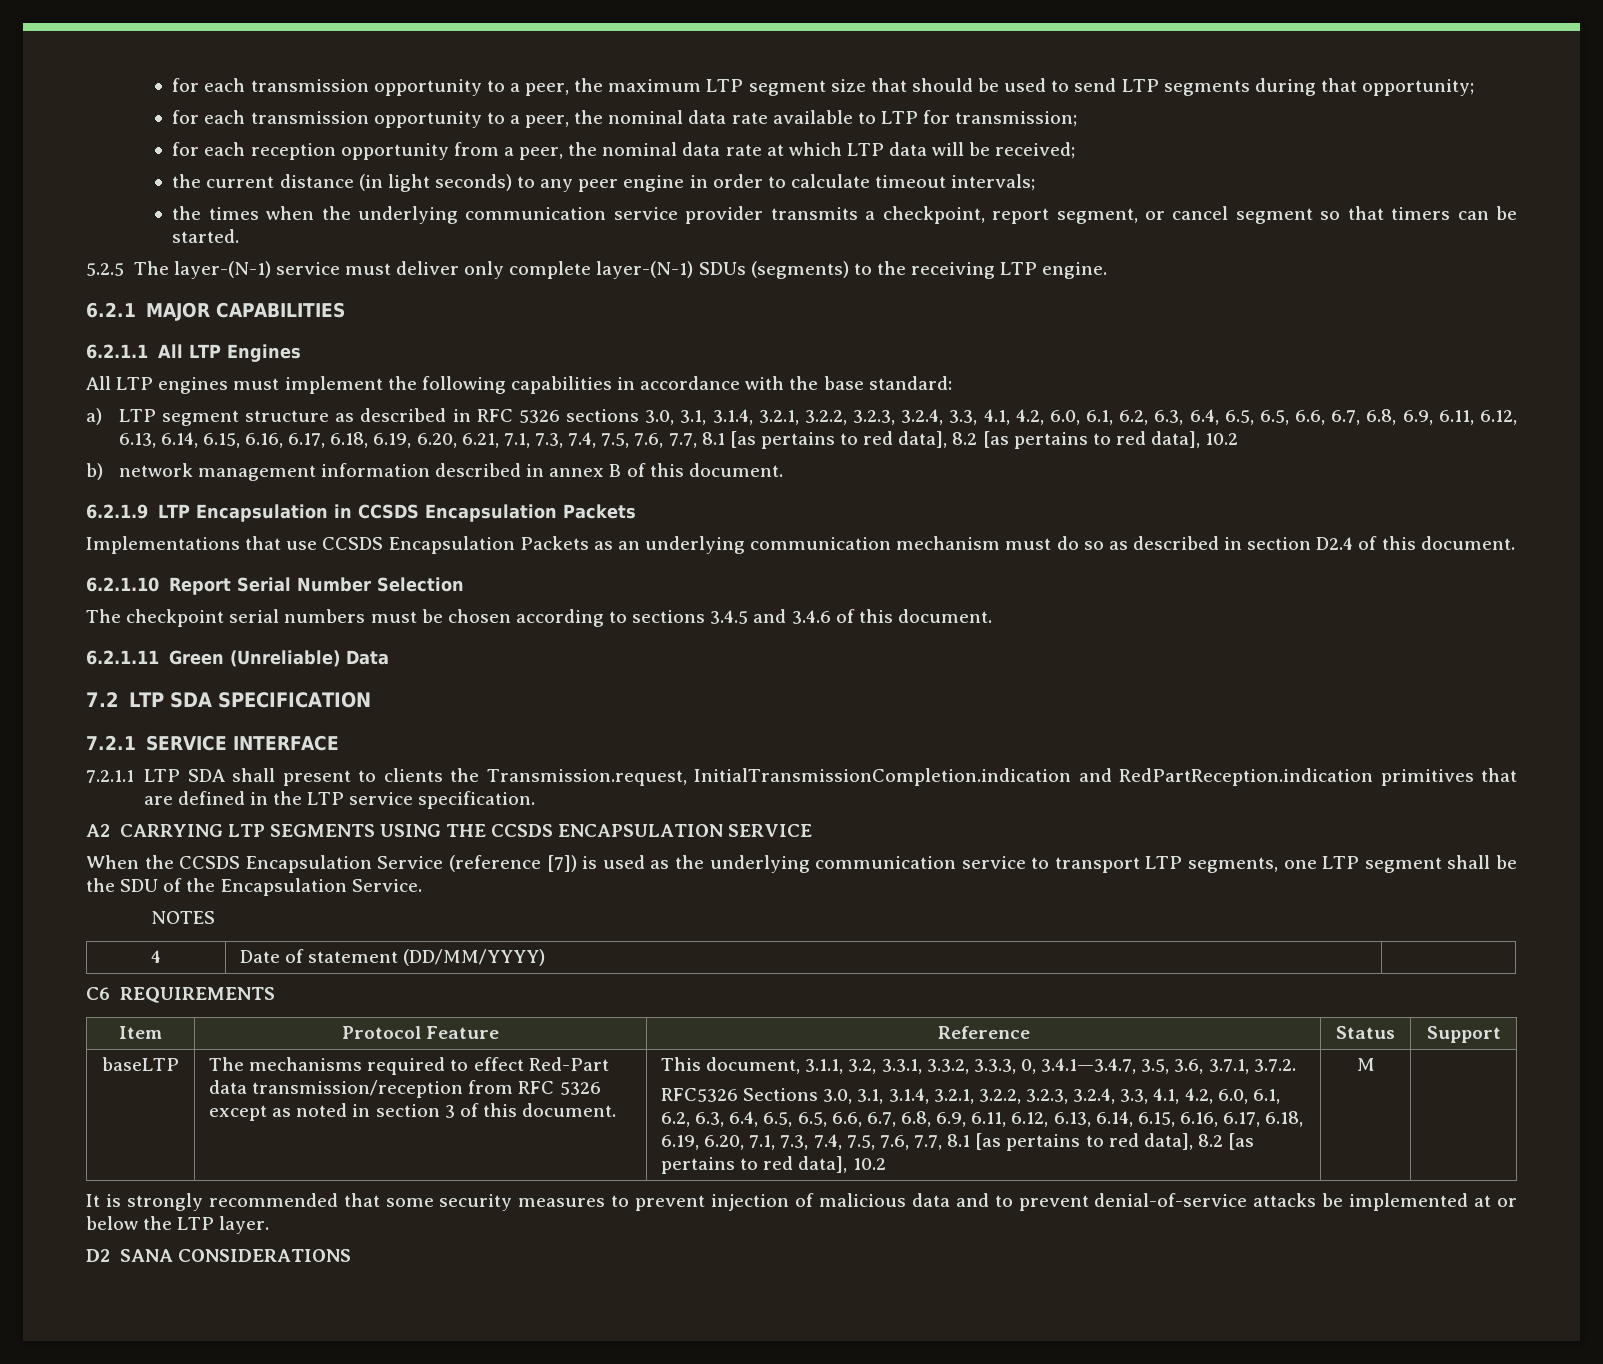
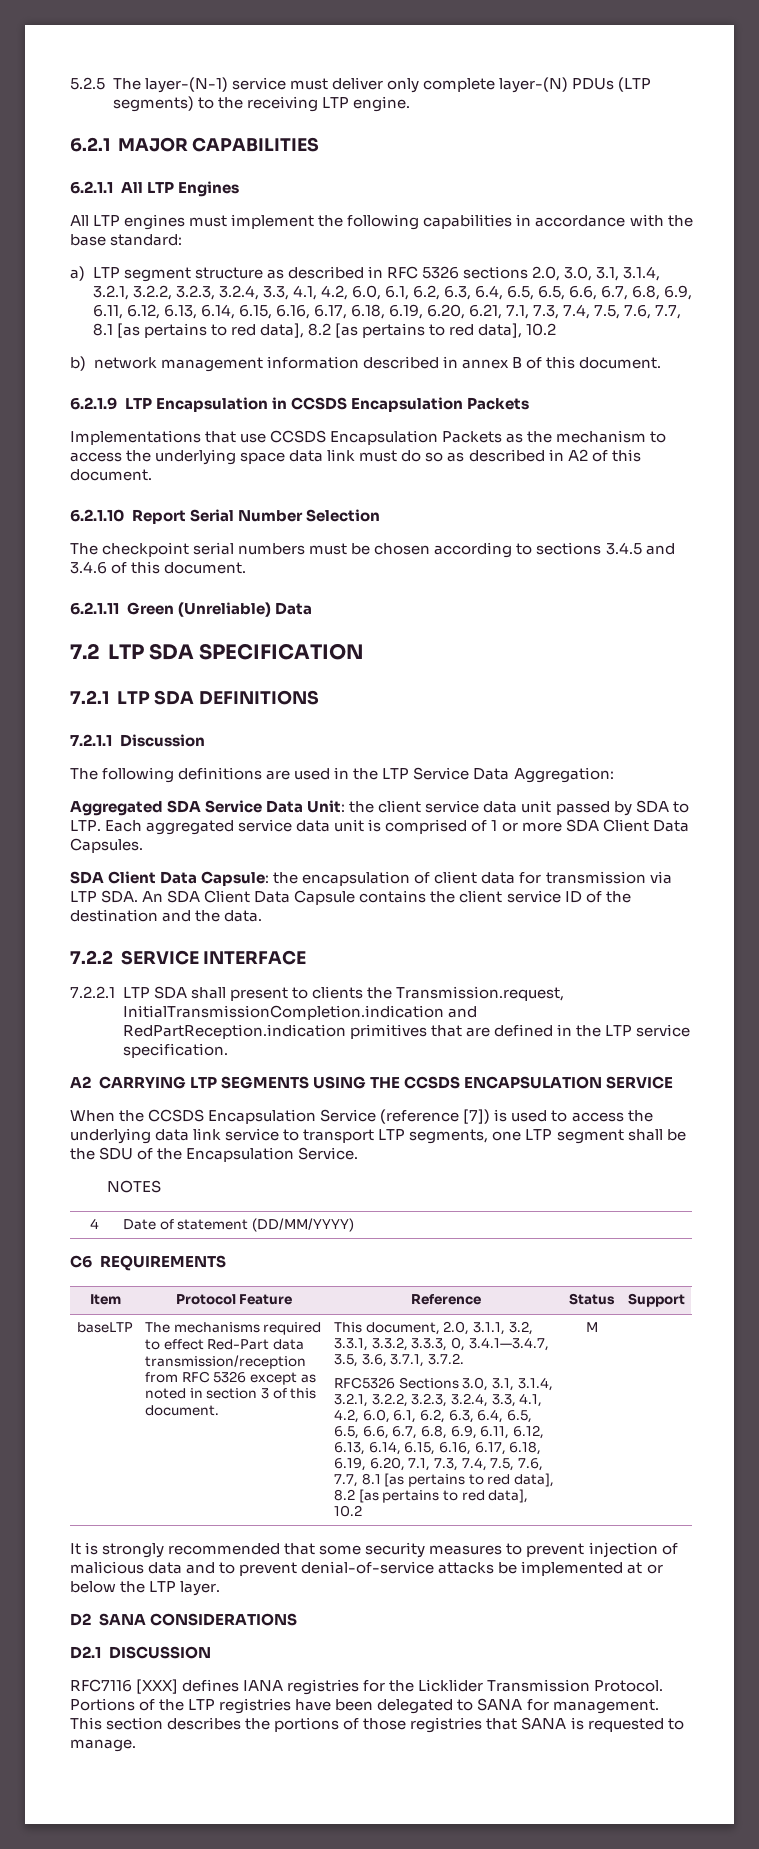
[172,78,1475,96] [172,110,1078,128] [172,142,1076,160] [172,174,1036,192] [172,206,1518,224] [172,229,240,243] for each transmission opportunity to a peer, the maximum LTP segment size that should be used to send LTP segments during that opportunity; // for each transmission opportunity to a peer, the nominal data rate available to LTP for transmission; // for each reception opportunity from a peer, the nominal data rate at which LTP data will be received; // the current distance (in light seconds) to any peer engine in order to calculate timeout intervals; // the times when the underlying communication service provider transmits a checkpoint, report segment, or cancel segment so that timers can be started. // -> (70, 83) none
[596,261,849,279] layer-(N-1) SDUs (segments) -> [498,77,651,93] [112,96,194,112] layer-(N) PDUs (LTP segments)
(640, 415) none -> [531,266,560,281] 2.0,
[617,536,1001,554] an underlying communication mechanism -> [527,430,667,443] [70,449,356,465] the mechanism to access the underlying space data link
[1247,537,1354,550] section D2.4 -> [567,449,588,461] A2
(136, 742) none -> [116,690,319,705] [70,734,205,747] [70,767,614,783] [70,800,689,816] [70,819,689,835] [70,838,143,853] [70,871,672,886] [70,890,631,905] [70,909,263,922] [70,950,113,964] LTP SDA DEFINITIONS // 7.2.1.1 Discussion // The following definitions are used in the LTP Service Data Aggregation: // Aggregated SDA Service Data Unit: the client service data unit passed by SDA to LTP. Each aggregated service data unit is comprised of 1 or more SDA Client Data Capsules. // SDA Client Data Capsule: the encapsulation of client data for transmission via LTP SDA. An SDA Client Data Capsule contains the client service ID of the destination and the data. // 7.2.2
[86,770,134,783] 7.2.1.1 -> [70,986,115,998] 7.2.2.1
[650,855,957,873] as the underlying communication -> [551,1110,653,1122] [70,1128,222,1144] to access the underlying data link
(801, 1065) none -> [443,1321,470,1335] 2.0,
(351, 1255) none -> [70,1646,211,1659] [70,1679,664,1695] [70,1698,659,1714] [70,1717,684,1733] [70,1739,136,1752] // D2.1 DISCUSSION // RFC7116 [XXX] defines IANA registries for the Licklider Transmission Protocol. Portions of the LTP registries have been delegated to SANA for management. This section describes the portions of those registries that SANA is requested to manage.

